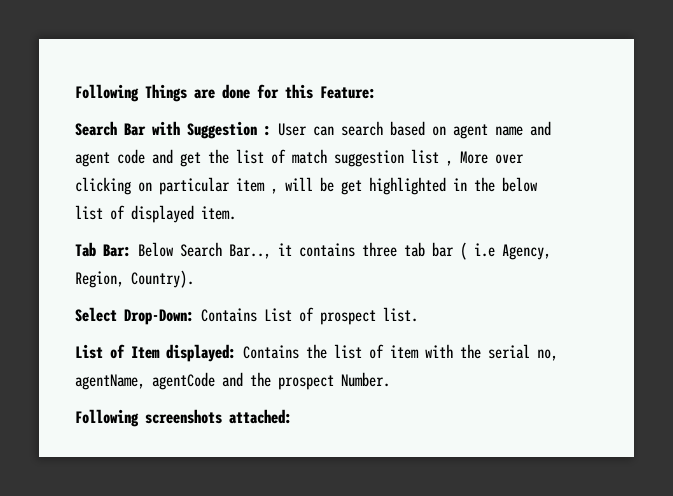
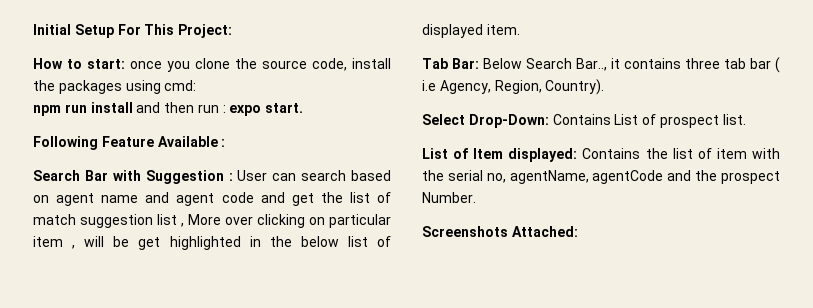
[75,84,376,102] Following Things are done for this Feature: -> [33,24,233,38] [33,58,391,72] [33,80,197,94] [33,102,304,116] [33,136,226,150] Initial Setup For This Project: // How to start: once you clone the source code, install the packages using cmd: // npm run install and then run : expo start. // Following Feature Available :
[75,409,292,427] Following screenshots attached: -> [422,226,578,237] Screenshots Attached:

